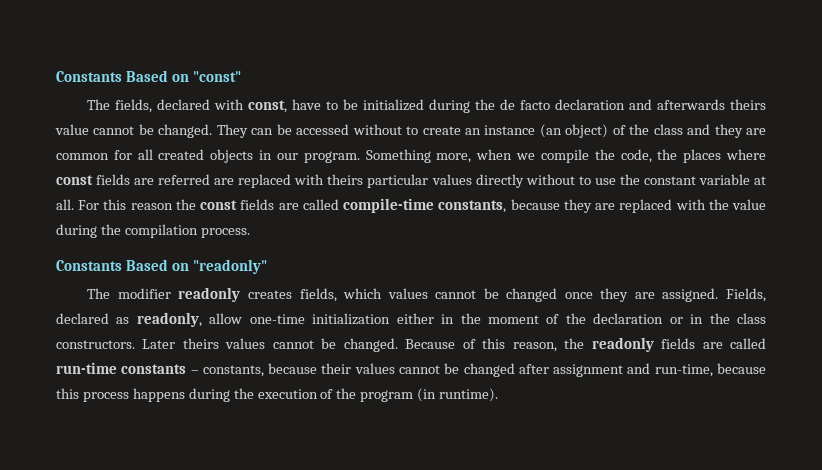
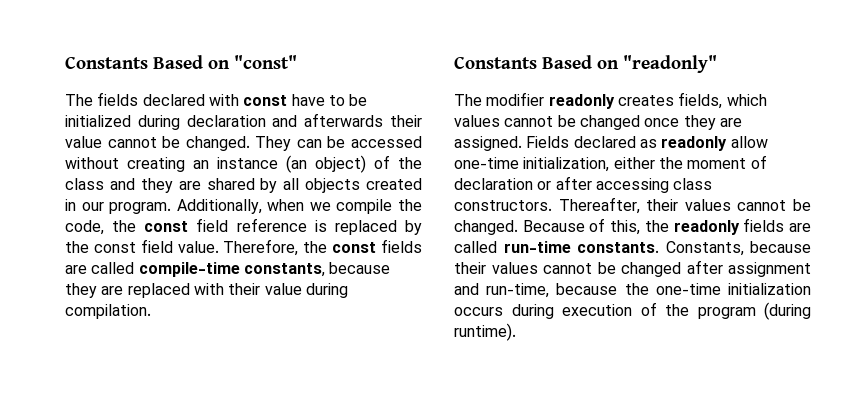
[115,99,153,113] fields, -> [97,92,139,106] fields
[248,100,288,113] const, -> [243,95,288,106] const
[475,99,551,110] the de facto -> (180, 122) none
[729,99,766,110] theirs -> [390,115,423,127] their
[406,126,461,135] to create -> [127,157,185,172] creating
[56,149,254,163] common for all created objects -> [206,178,422,193] shared by all objects created
[365,149,472,163] Something more, -> [176,199,262,214] Additionally,
[683,149,767,163] [56,174,766,188] [56,199,173,210] places where const fields are referred are replaced with theirs particular values directly without to use the constant variable at all. For this reason -> [144,218,422,235] [65,239,299,256] const field reference is replaced by the const field value. Therefore,
[708,199,729,210] the -> [228,283,261,295] their
[100,224,250,238] the compilation process. -> [65,304,151,319] compilation.
[725,288,766,302] Fields, -> [526,136,570,148] Fields
[136,312,202,327] readonly, -> [661,136,728,151] readonly
[312,313,455,325] initialization either in -> [523,157,655,172] initialization, either
[565,313,586,324] the -> (767, 162) none
[690,313,766,324] [56,338,219,349] in the class constructors. Later theirs -> [555,176,713,193] [454,197,679,214] after accessing class constructors. Thereafter, their
[482,338,557,352] this reason, -> [610,220,641,235] this,
[121,364,264,377] constants – constants, -> [577,241,744,256] constants. Constants,
[56,388,254,402] this process happens during the -> [624,283,811,295] [454,304,554,319] the one-time initialization occurs during
[417,388,437,402] (in -> [764,302,811,320] (during

